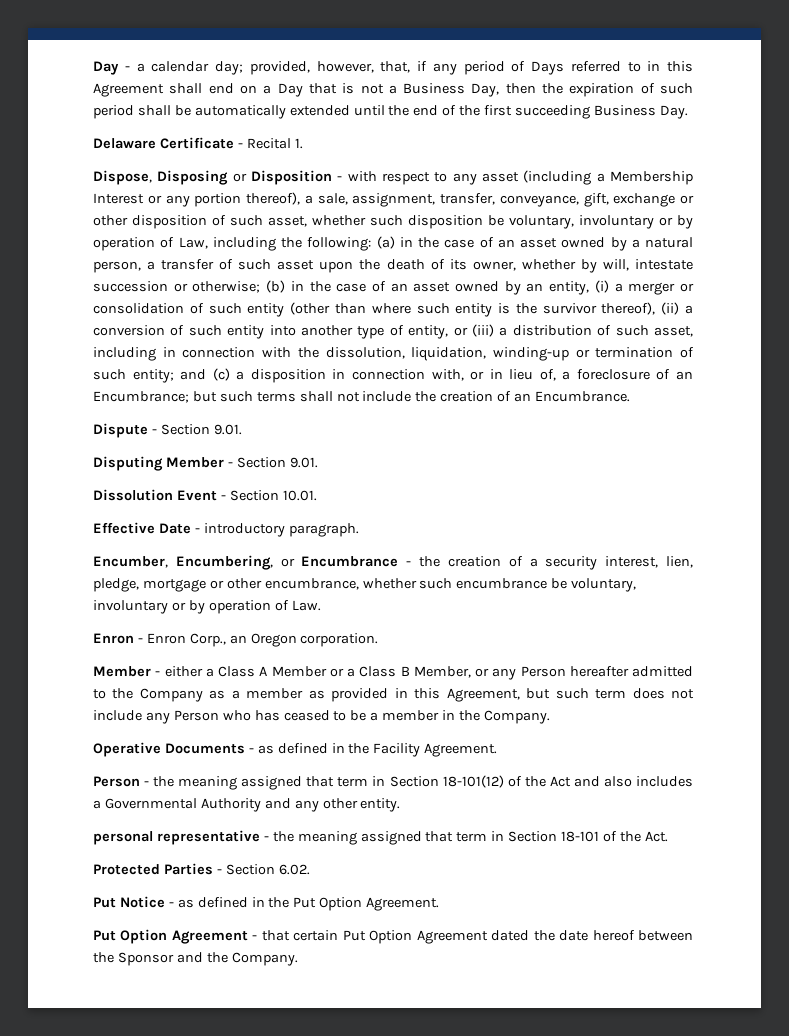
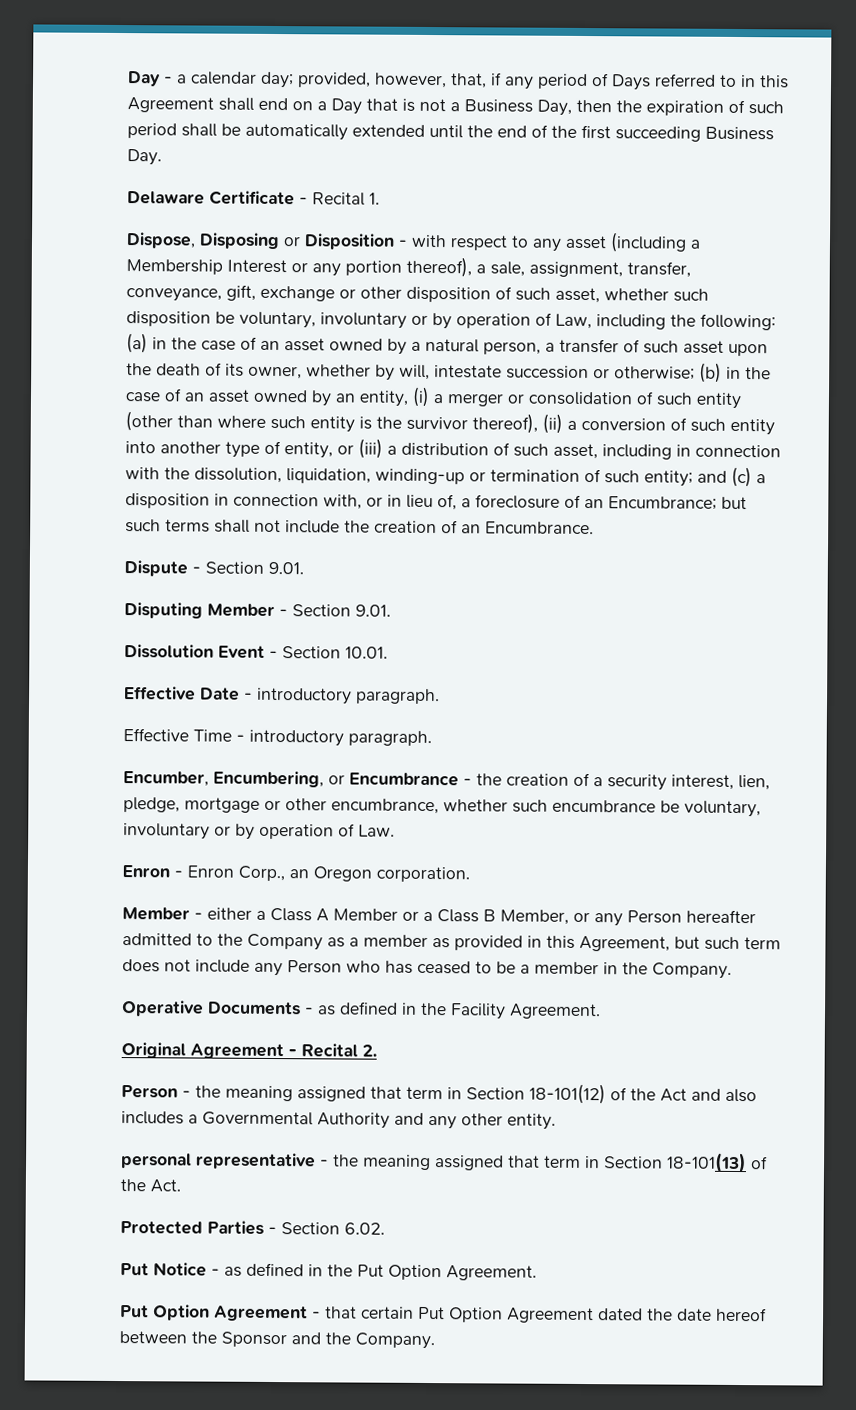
(359, 530) none -> [123,728,432,747] // Effective Time - introductory paragraph.
(498, 750) none -> [121,1042,377,1060] // Original Agreement - Recital 2.
[561,831,600,842] 18-101 -> [666,1152,747,1174] 18-101(13)

